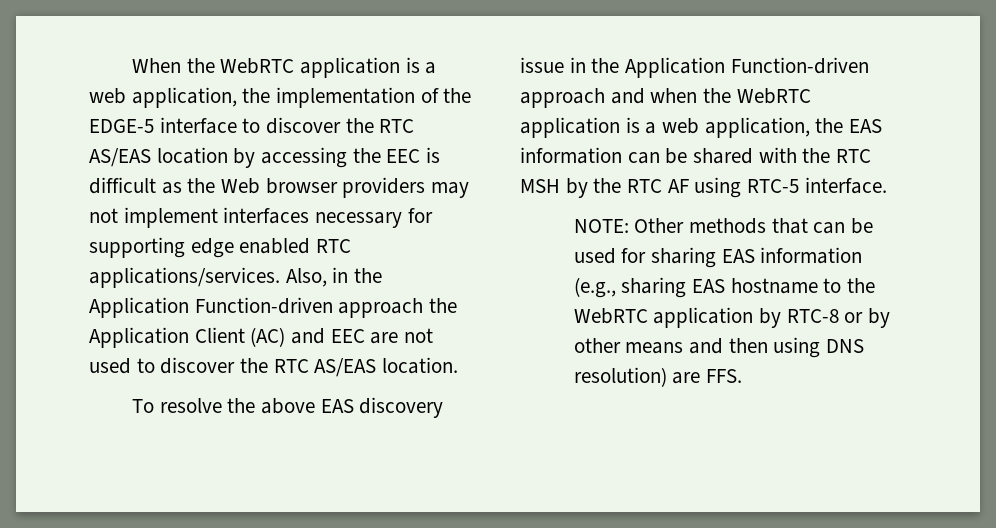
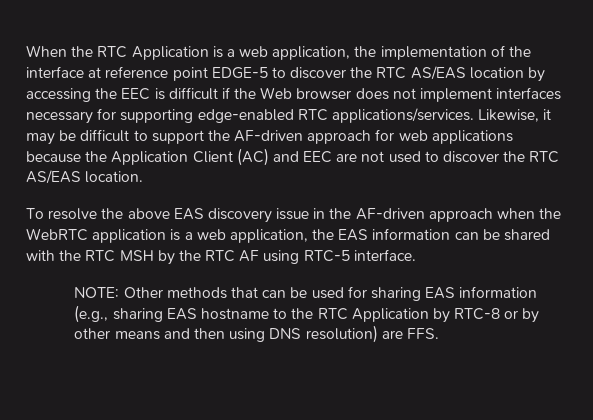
[220,57,401,78] WebRTC application -> [97,46,209,60] RTC Application
[89,117,237,134] EDGE-5 interface -> [26,66,268,81] interface at reference point EDGE-5
[161,182,182,194] as -> [221,87,230,99] if
[342,177,470,198] providers may -> [355,88,389,100] does
[190,238,352,258] [89,267,383,288] [89,297,424,318] edge enabled RTC applications/services. Also, in the Application Function-driven approach -> [197,108,552,123] [26,129,513,145] [26,151,81,163] edge-enabled RTC applications/services. Likewise, it may be difficult to support the AF-driven approach for web applications because
[625,57,869,78] [520,88,645,108] Application Function-driven approach and -> [355,208,493,222] AF-driven approach
[573,307,754,328] WebRTC application -> [317,308,429,322] RTC Application

